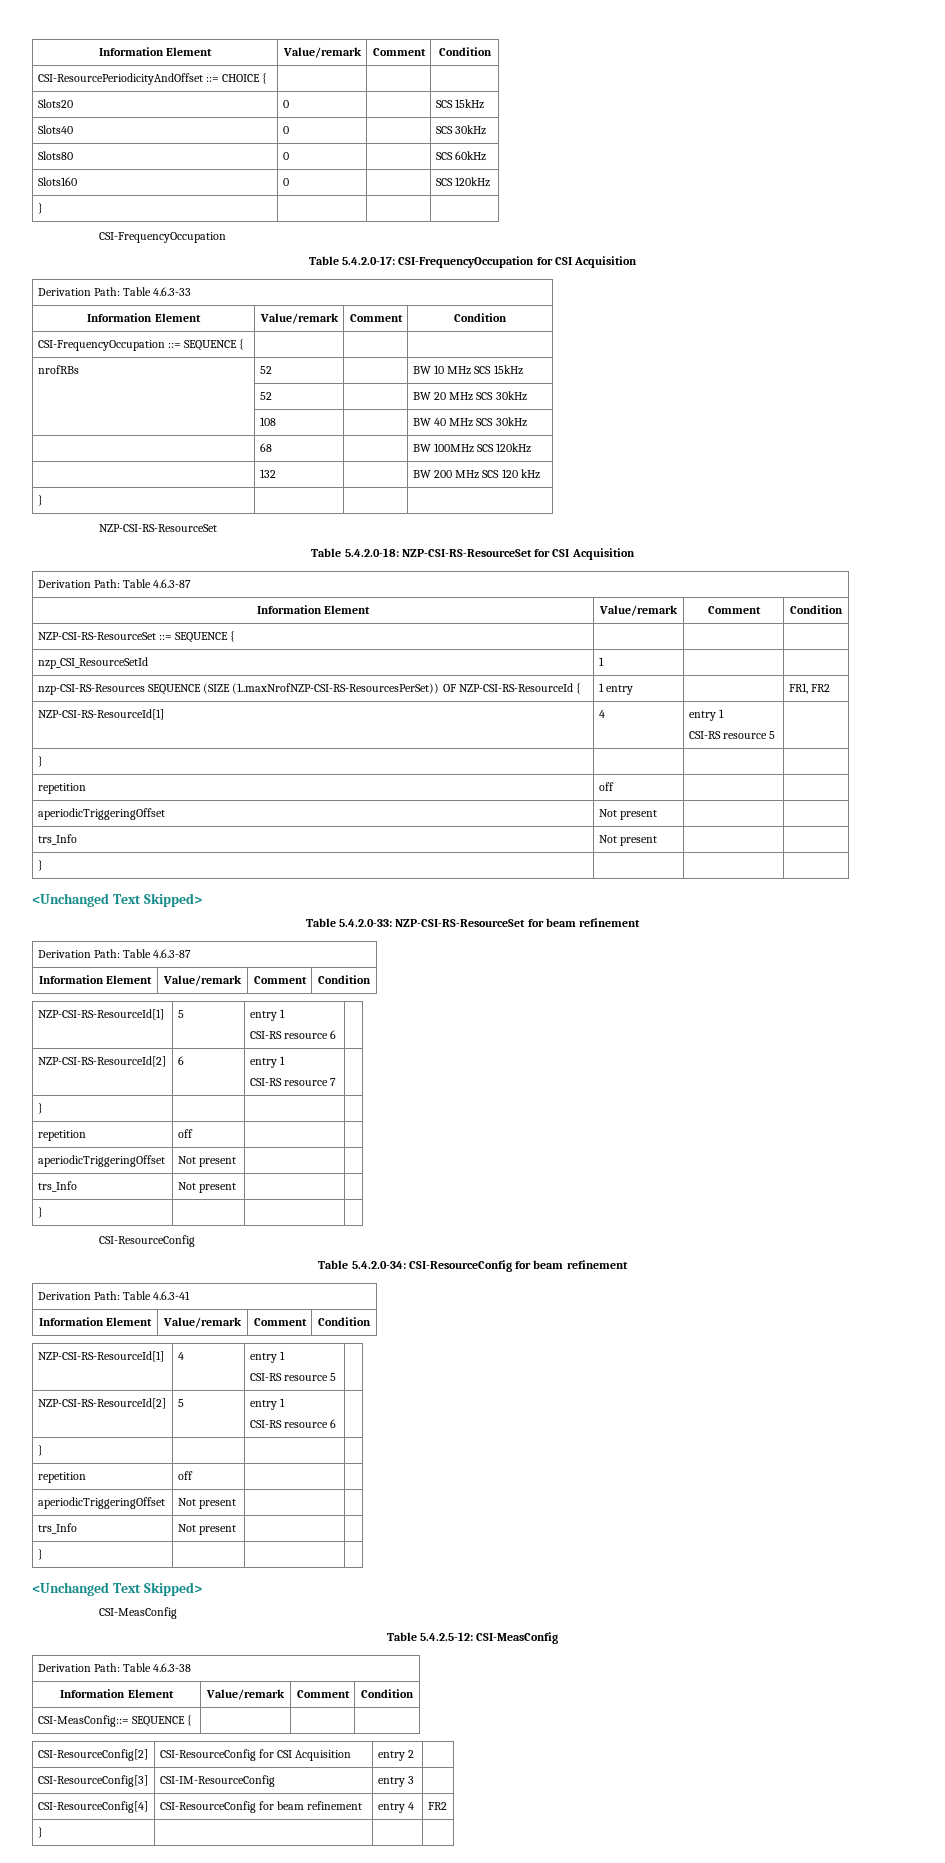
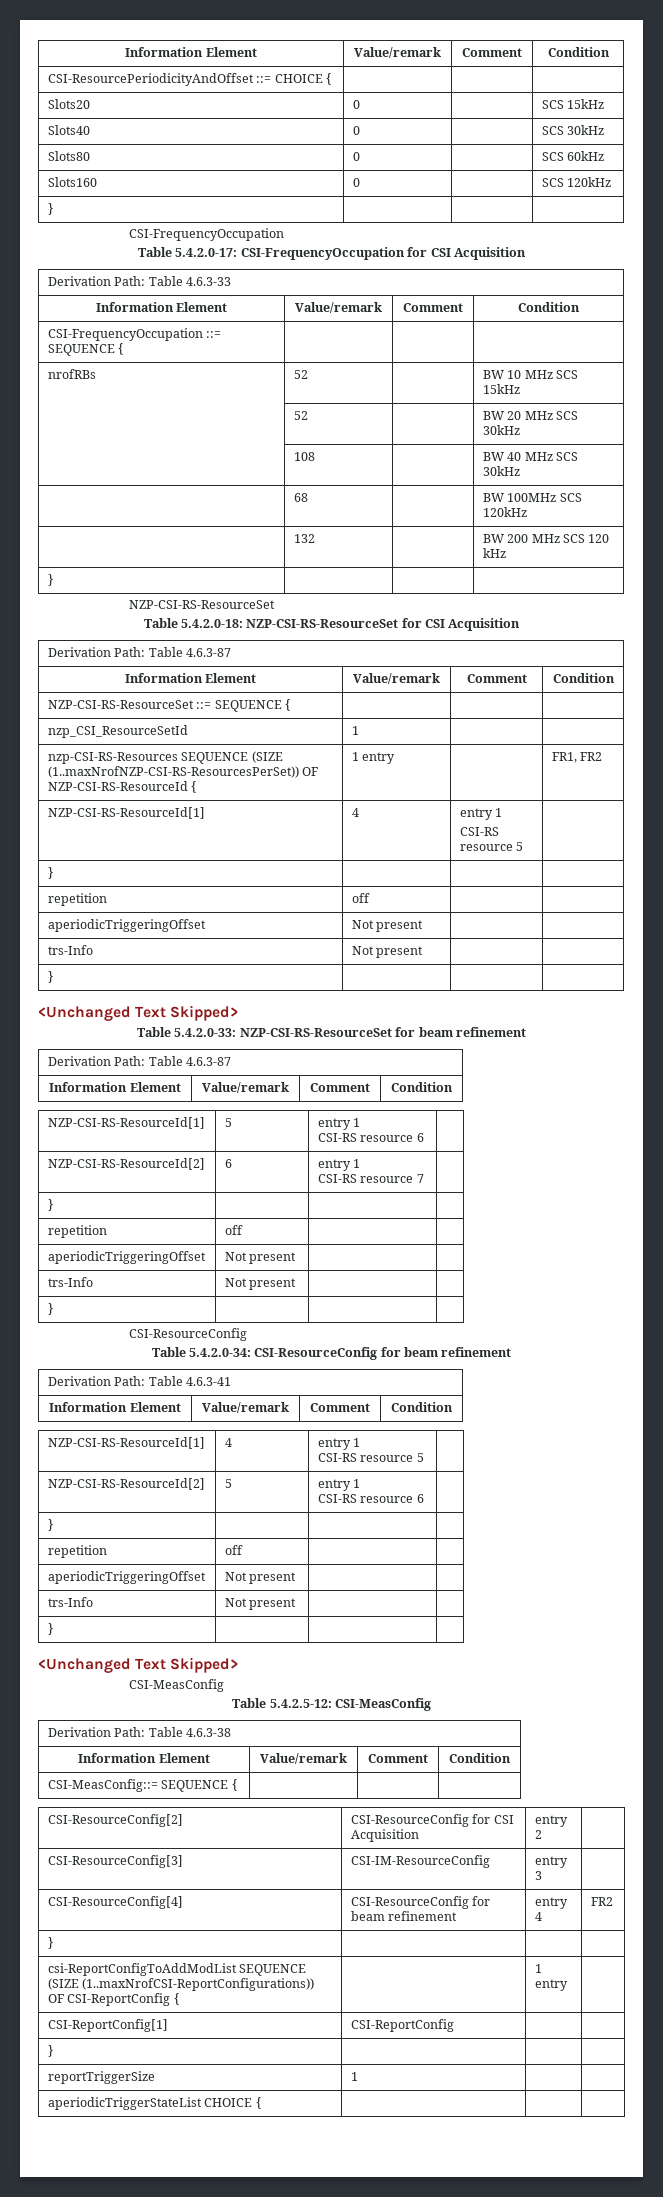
[37,834,77,845] trs_Info -> [47,945,93,955] trs-Info
[37,1181,77,1192] trs_Info -> [47,1277,93,1287] trs-Info
[37,1523,77,1534] trs_Info -> [47,1597,93,1607] trs-Info
(43, 1832) none -> [47,1963,307,1976] [47,1978,315,1991] [47,1993,179,2006] [534,1964,542,1973] [534,1979,568,1991] [47,2019,168,2032] [350,2019,454,2032] [47,2045,53,2057] [47,2071,155,2084] [350,2072,358,2081] [47,2097,261,2110] // csi-ReportConfigToAddModList SEQUENCE (SIZE (1..maxNrofCSI-ReportConfigurations)) OF CSI-ReportConfig { | | 1 entry | // CSI-ReportConfig[1] | CSI-ReportConfig | | // } | | | // reportTriggerSize | 1 | | // aperiodicTriggerStateList CHOICE { | | |

